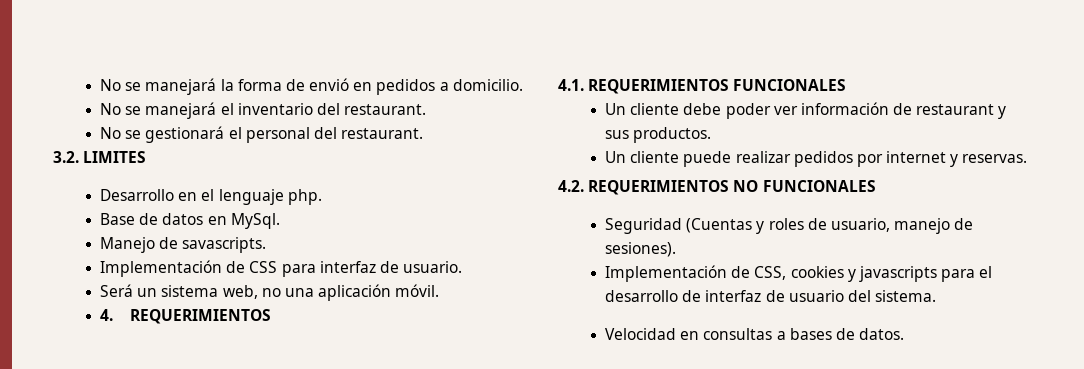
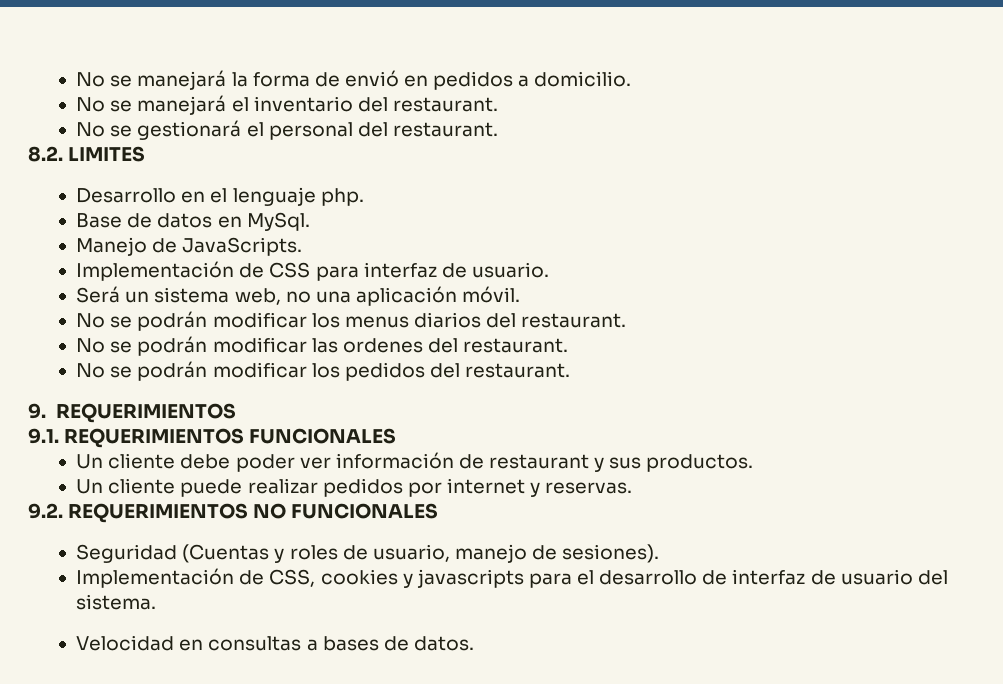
[53,151,79,163] 3.2. -> [28,146,63,162] 8.2.
[182,237,267,253] savascripts. -> [182,237,303,256] JavaScripts.
[100,309,114,321] 4. -> [76,311,627,331] [76,336,569,356] [76,361,571,381] [28,403,46,419] No se podrán modificar los menus diarios del restaurant. // No se podrán modificar las ordenes del restaurant. // No se podrán modificar los pedidos del restaurant. // 9.
[558,79,584,91] 4.1. -> [28,428,59,444] 9.1.
[558,180,584,192] 4.2. -> [28,503,63,519] 9.2.

